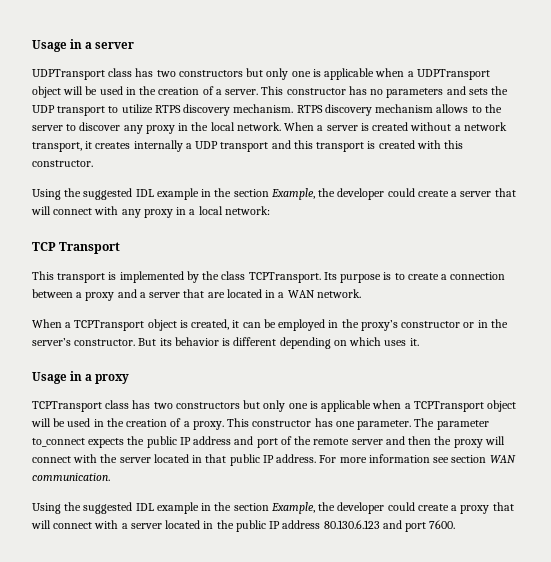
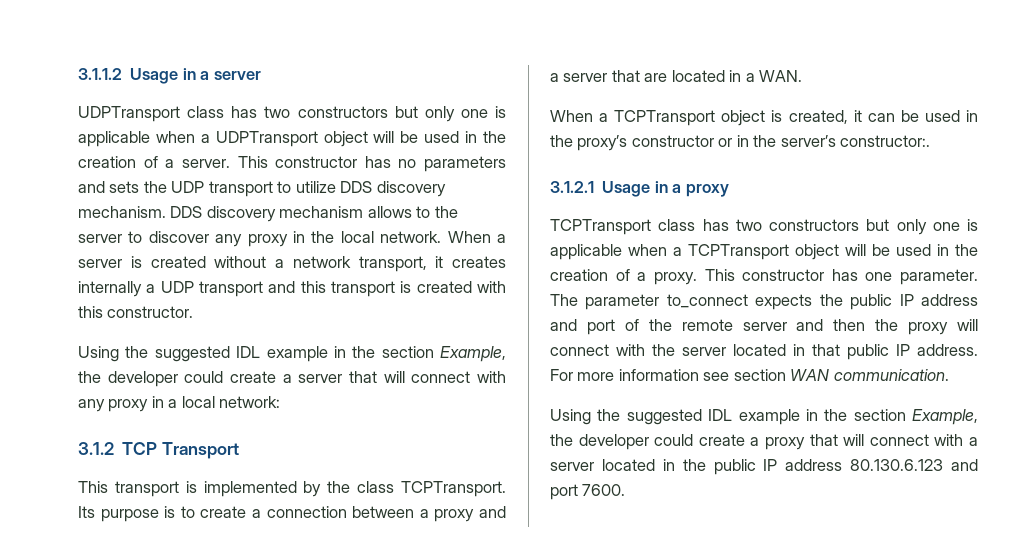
(32, 46) none -> [78,68,122,80] 3.1.1.2
[154,105,181,113] RTPS -> [340,181,373,193] DDS
[296,105,323,113] RTPS -> [170,206,203,218] DDS
(270, 210) none -> [78,442,114,455] 3.1.2
[287,289,361,298] WAN network. -> [759,70,803,82] WAN.
[278,319,326,331] employed -> [924,110,960,122] used
[74,337,419,349] constructor. But its behavior is different depending on which uses it. // -> [840,135,931,147] [550,181,594,193] constructor:. // 3.1.2.1

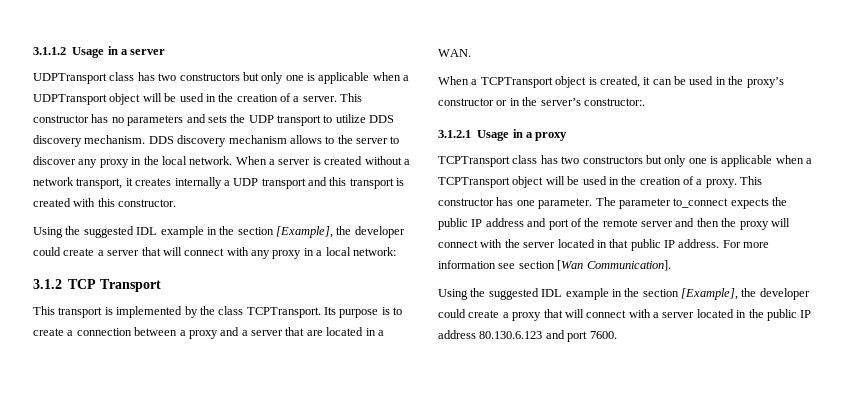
[440,346,506,362] Example, -> [276,226,333,238] [Example],
[790,369,949,381] [550,409,978,425] WAN communication. // Using the suggested IDL example in the section Example, -> [557,260,671,271] [438,288,738,300] [Wan Communication]. // Using the suggested IDL example in the section [Example],

